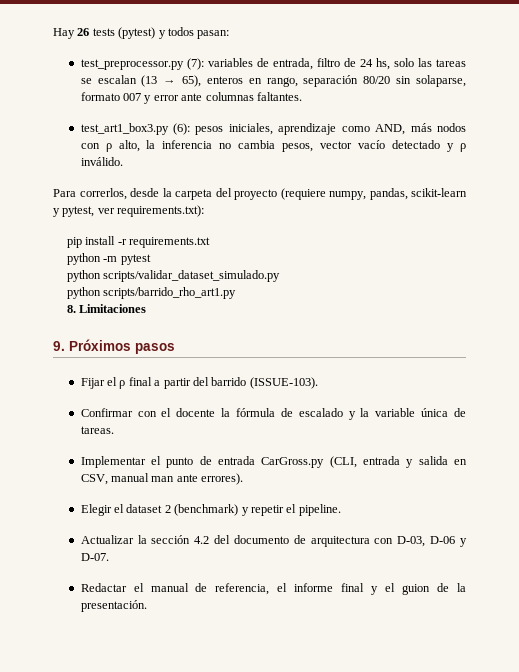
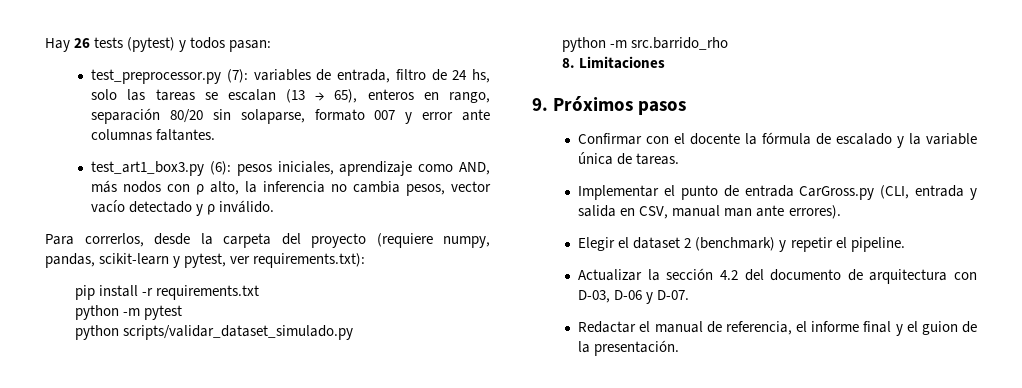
[103,287,237,299] scripts/barrido_rho_art1.py -> [609,37,728,50] -m src.barrido_rho
[80,377,318,389] // Fijar el ρ final a partir del barrido (ISSUE-103). -> (687, 108) none

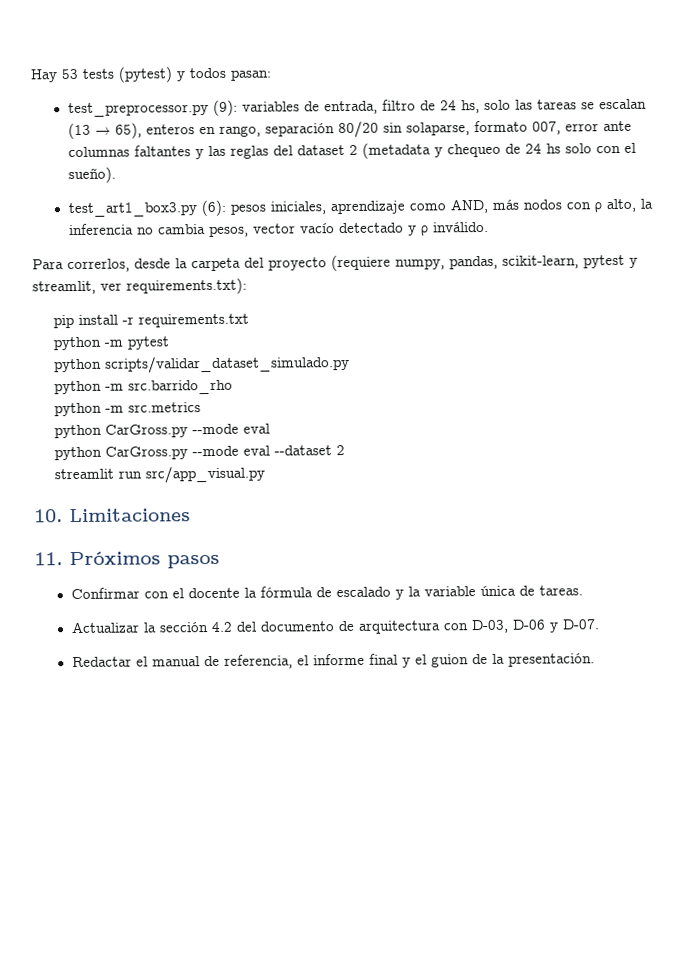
[74,38,91,48] 26 -> [61,68,78,80] 53
[226,69,248,83] (7): -> [212,99,238,116] (9):
[374,110,413,124] 007 y -> [531,121,561,135] 007,
[156,129,216,141] faltantes. -> [133,142,636,160] [67,166,116,184] faltantes y las reglas del dataset 2 (metadata y chequeo de 24 hs solo con el sueño).
[99,253,227,268] scikit-learn y pytest, -> [502,254,638,269] [32,280,96,295] scikit-learn, pytest y streamlit,
[561,58,575,68] 8. -> [53,402,201,417] [53,423,270,439] [53,445,345,461] [53,465,265,484] [34,509,63,523] python -m src.metrics // python CarGross.py --mode eval // python CarGross.py --mode eval --dataset 2 // streamlit run src/app_visual.py // 10.
[532,98,548,111] 9. -> [34,552,63,566] 11.
[578,185,977,200] [578,205,841,219] [578,237,905,252] // Implementar el punto de entrada CarGross.py (CLI, entrada y salida en CSV, manual man ante errores). // Elegir el dataset 2 (benchmark) y repetir el pipeline. -> (583, 590) none

